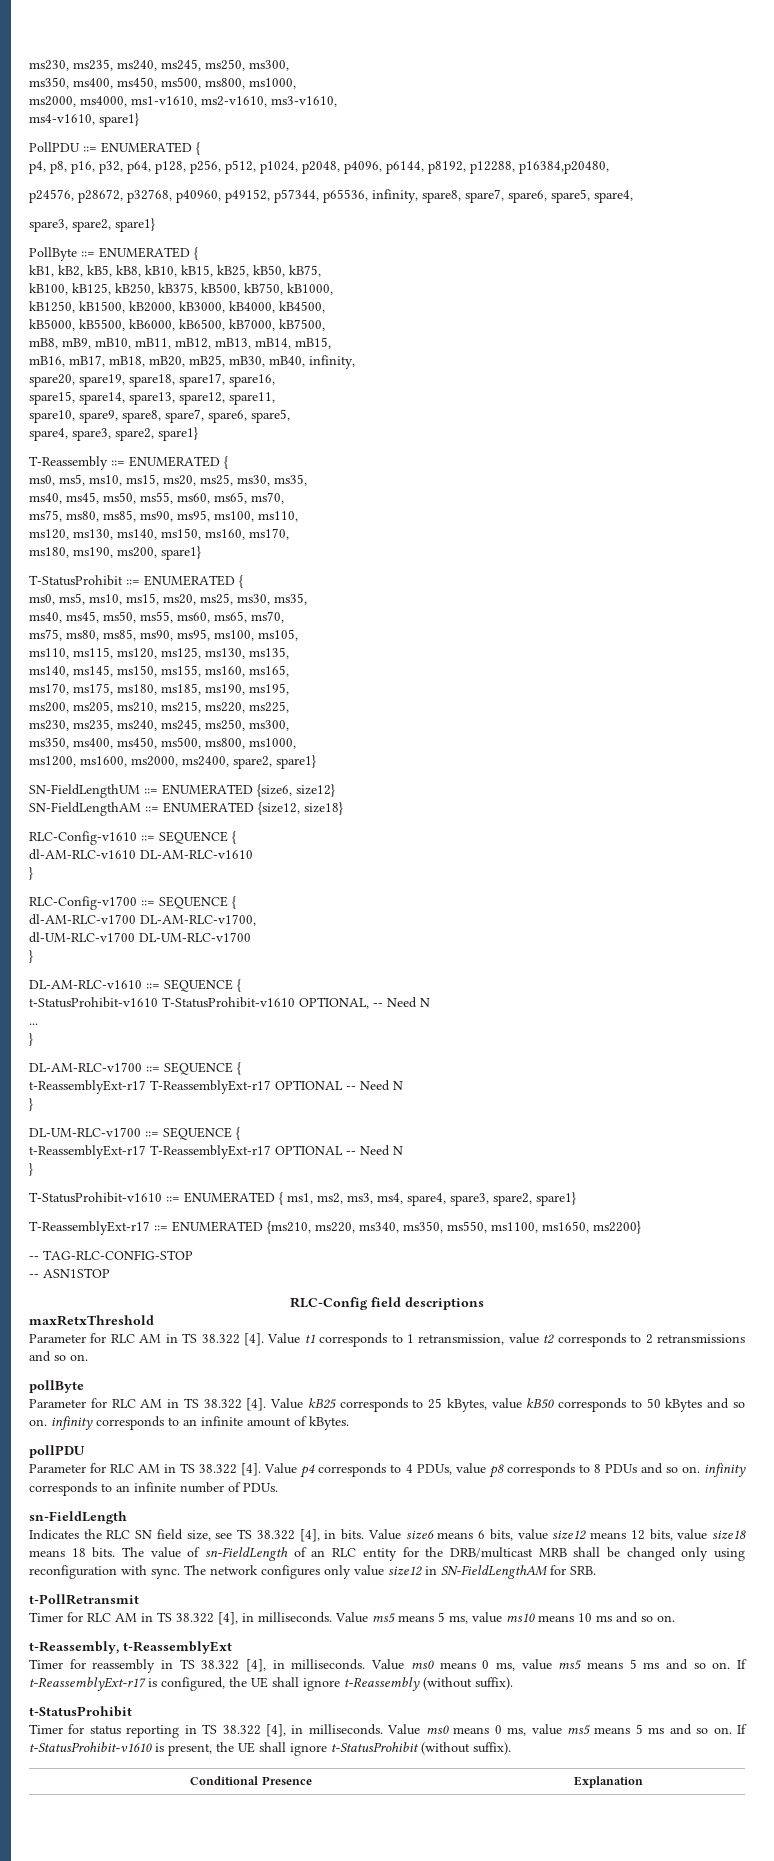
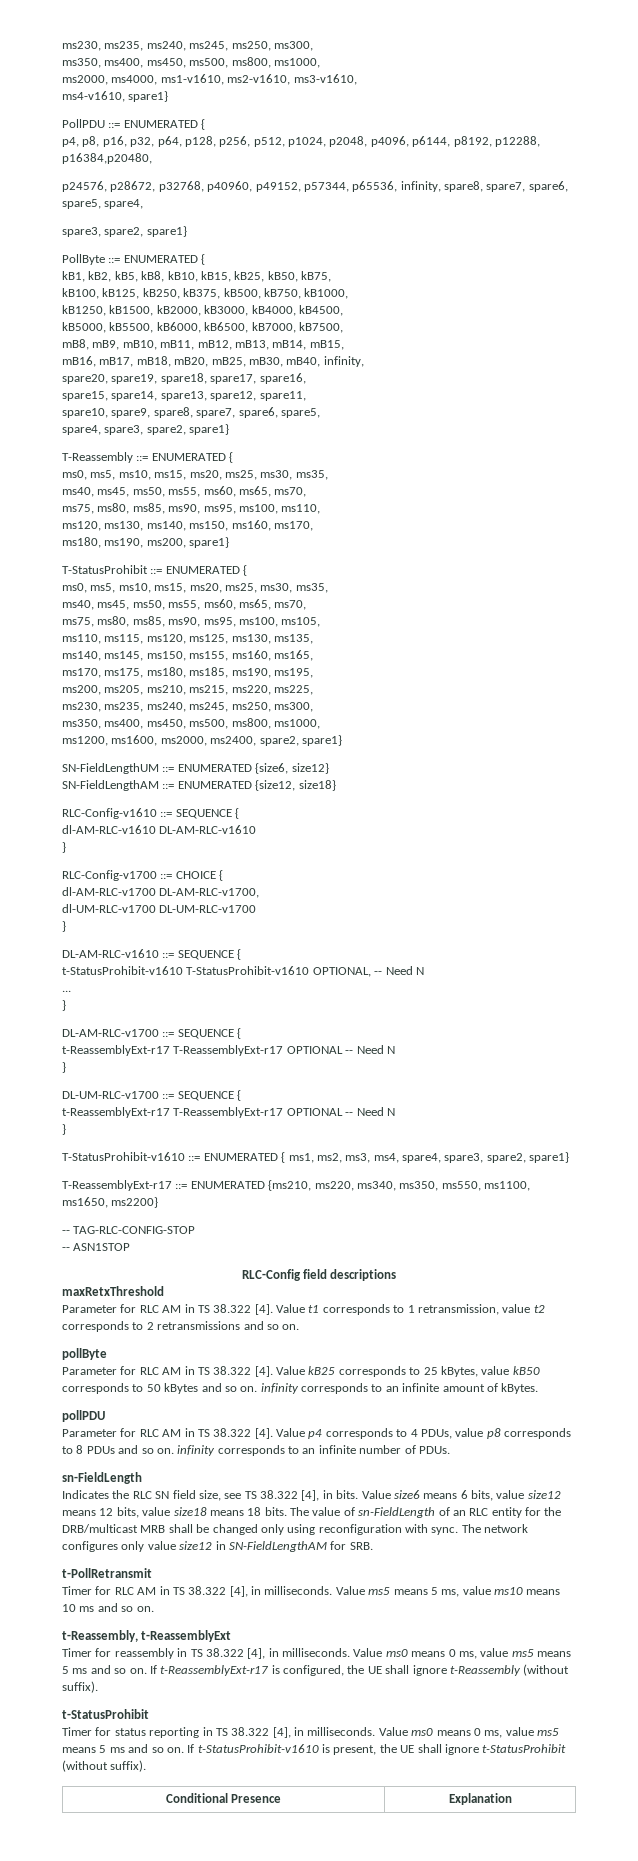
[159,896,228,909] SEQUENCE -> [175,871,216,879] CHOICE

